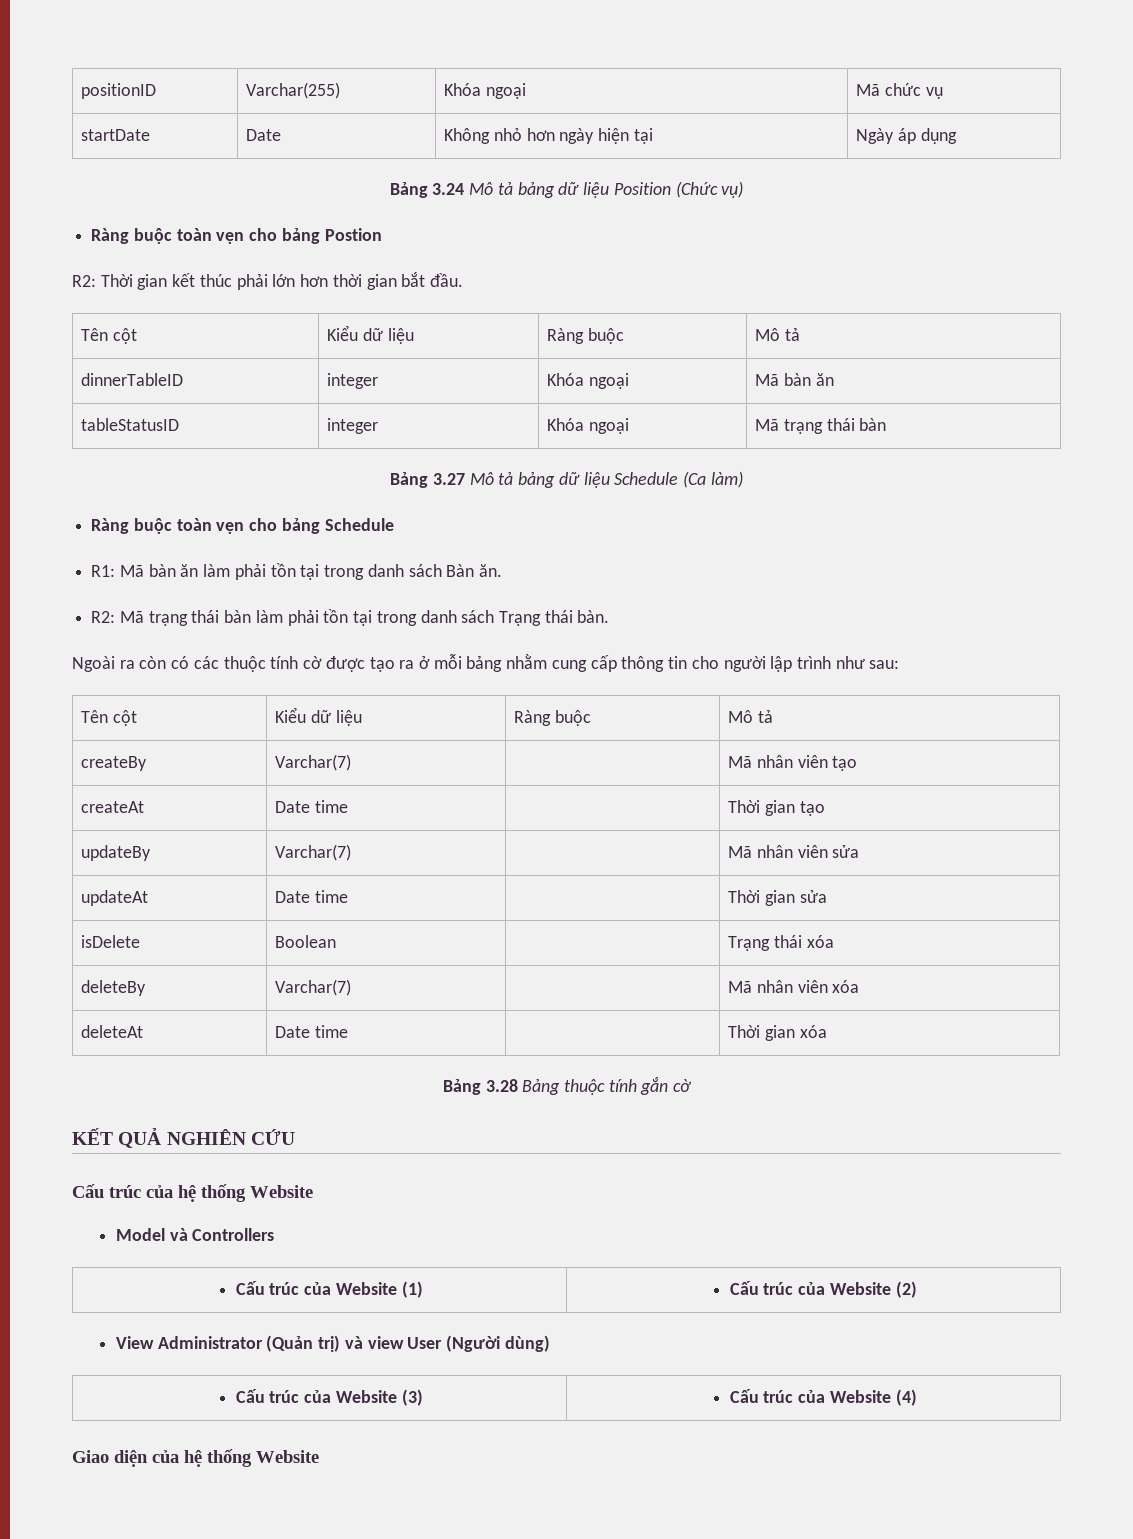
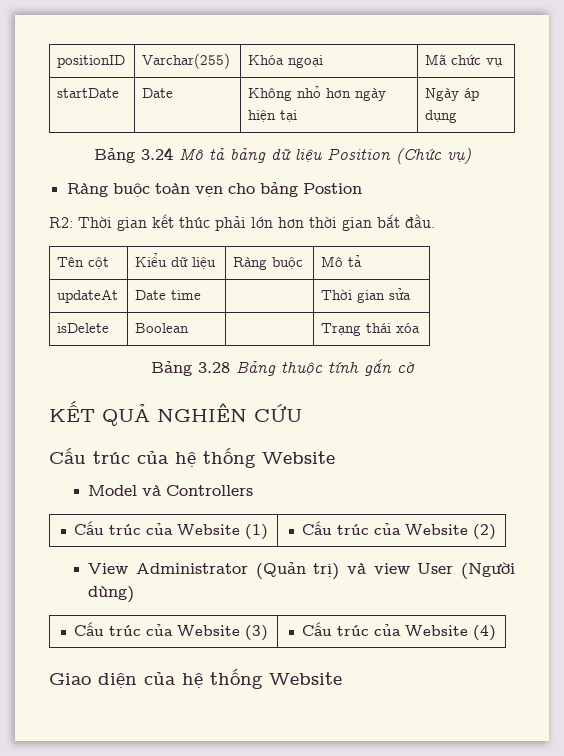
[81,373,184,386] [327,373,379,389] [547,373,629,389] [755,373,834,386] [81,418,180,431] [327,418,379,434] [547,418,629,434] [755,418,887,434] [390,471,743,488] [91,518,394,534] [91,563,502,580] [91,609,610,626] [72,654,900,672] [81,710,137,726] [275,707,362,726] [514,710,591,726] [728,710,773,723] [81,756,148,771] [275,754,352,771] [728,755,858,771] [81,801,145,813] [275,800,348,813] [728,800,825,816] [81,845,152,861] [275,844,352,861] [728,845,860,858] // dinnerTableID | integer | Khóa ngoại | Mã bàn ăn // tableStatusID | integer | Khóa ngoại | Mã trạng thái bàn // Bảng 3.27 Mô tả bảng dữ liệu Schedule (Ca làm) // Ràng buộc toàn vẹn cho bảng Schedule // R1: Mã bàn ăn làm phải tồn tại trong danh sách Bàn ăn. // R2: Mã trạng thái bàn làm phải tồn tại trong danh sách Trạng thái bàn. // Ngoài ra còn có các thuộc tính cờ được tạo ra ở mỗi bảng nhằm cung cấp thông tin cho người lập trình như sau: // Tên cột | Kiểu dữ liệu | Ràng buộc | Mô tả // createBy | Varchar(7) | | Mã nhân viên tạo // createAt | Date time | | Thời gian tạo // updateBy | Varchar(7) | | Mã nhân viên sửa -> (363, 261) none
[81,980,147,996] [275,979,352,996] [728,980,860,993] [81,1025,144,1038] [275,1025,348,1038] [728,1025,827,1041] // deleteBy | Varchar(7) | | Mã nhân viên xóa // deleteAt | Date time | | Thời gian xóa -> (421, 328) none

